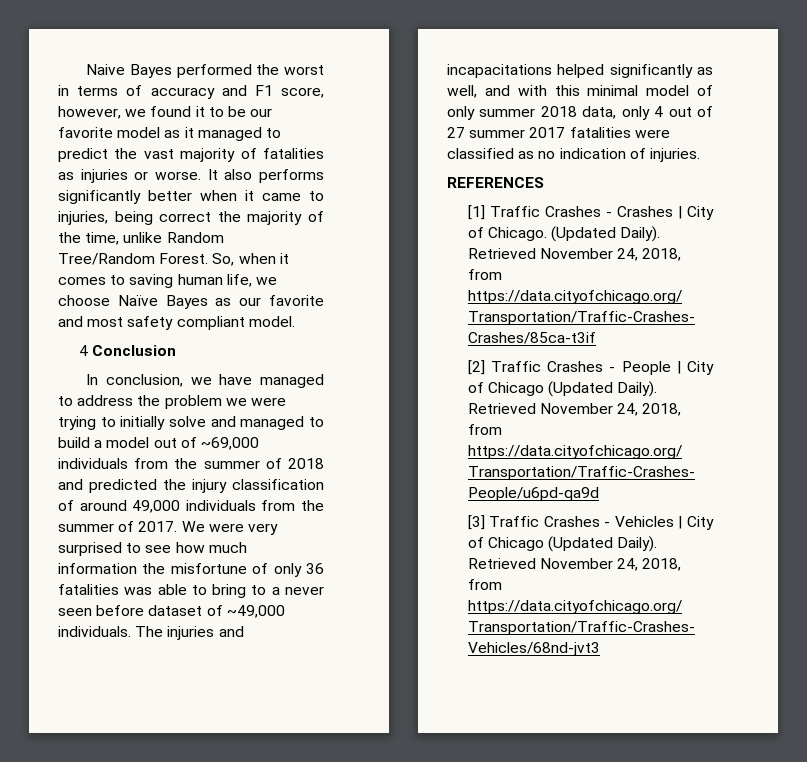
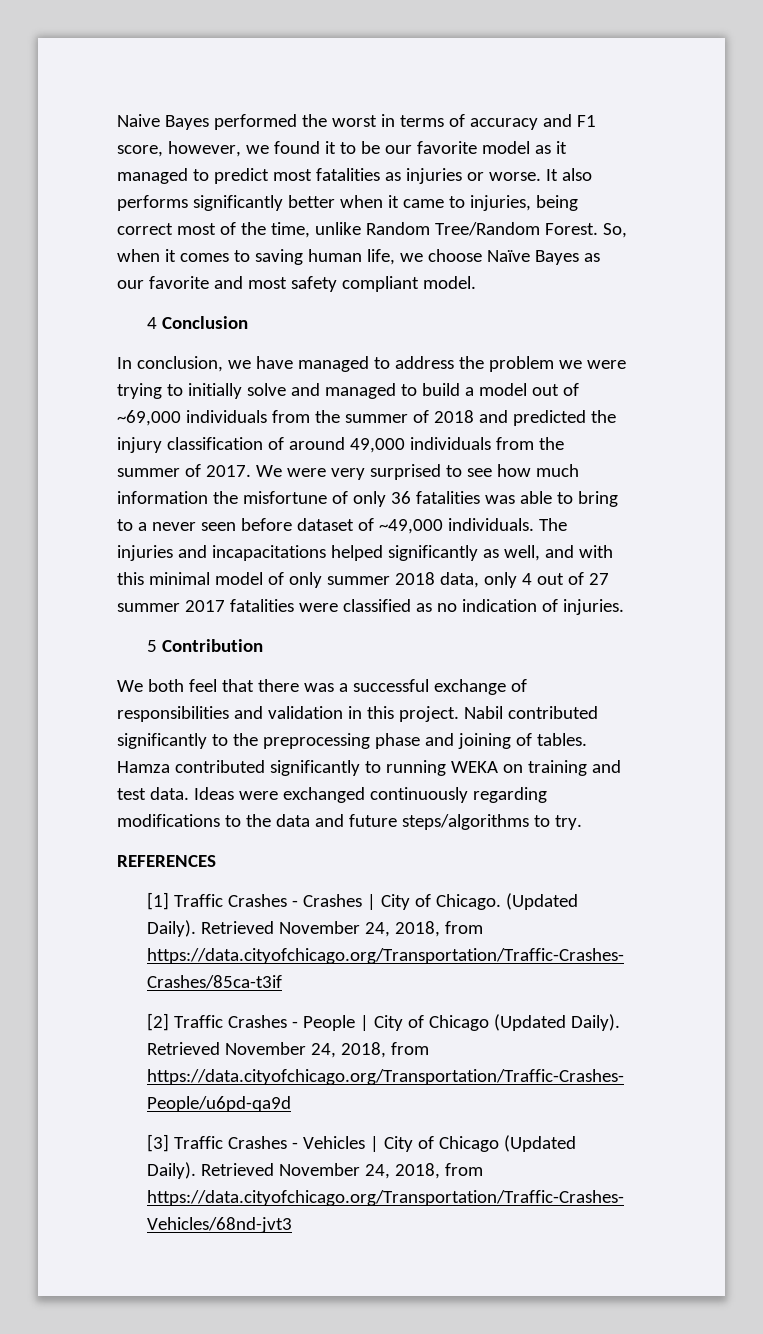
[114,148,257,162] the vast majority of -> [272,169,312,181] most
[217,211,303,225] the majority -> [176,223,216,235] most
(700, 155) none -> [146,639,263,652] [117,679,527,695] [117,706,598,722] [117,733,587,749] [117,760,621,776] [117,787,547,803] [117,814,582,830] // 5 Contribution // We both feel that there was a successful exchange of responsibilities and validation in this project. Nabil contributed significantly to the preprocessing phase and joining of tables. Hamza contributed significantly to running WEKA on training and test data. Ideas were exchanged continuously regarding modifications to the data and future steps/algorithms to try.

